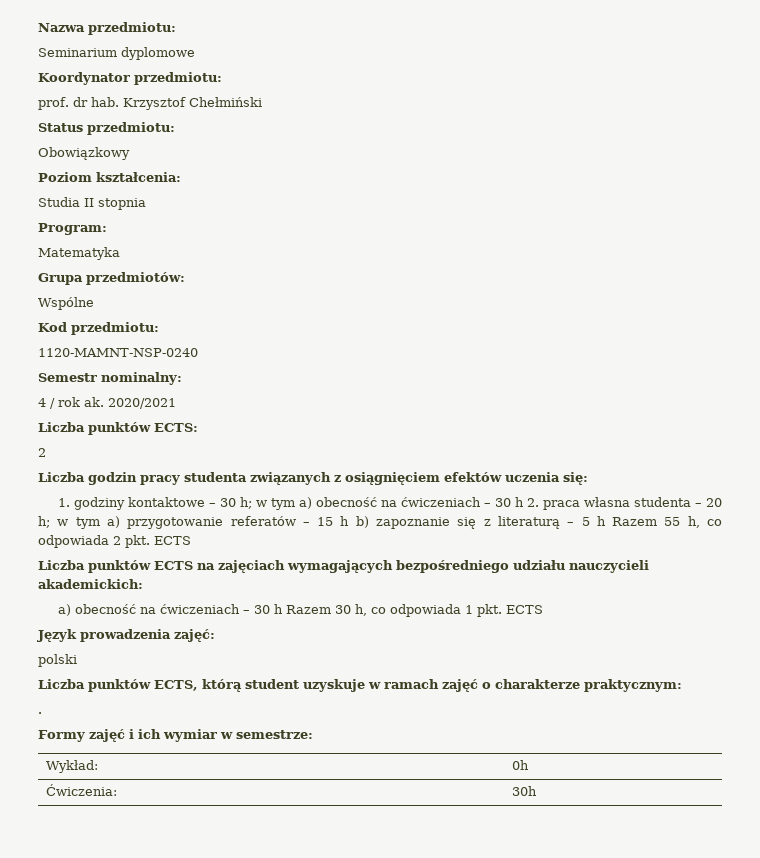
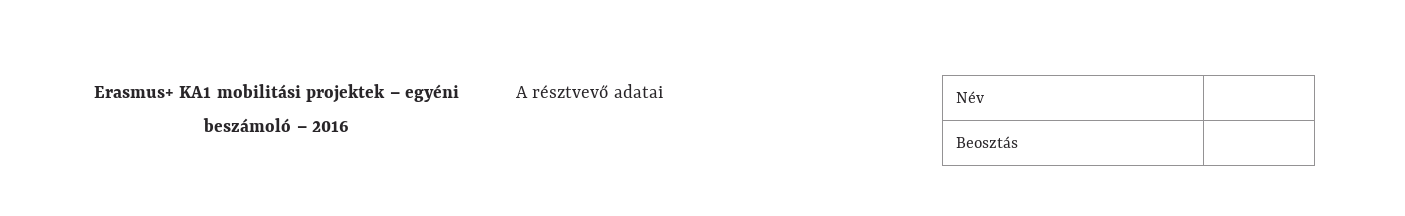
[38,22,176,35] [38,47,195,60] [38,72,222,85] [38,97,262,110] [38,122,175,135] [38,147,130,160] [38,172,181,182] [38,197,146,210] [38,223,107,235] [38,247,120,260] [38,272,185,285] [38,297,94,310] [38,322,159,335] [38,348,198,357] [38,372,182,385] [38,397,176,409] [38,422,198,435] [38,448,46,457] [38,472,588,485] [57,497,722,510] [38,516,722,529] [38,535,191,548] [38,560,649,573] [38,579,143,589] [57,604,543,617] [37,629,215,642] [38,654,77,667] [38,679,682,692] [38,712,42,714] [38,729,313,742] [45,760,98,773] [511,760,529,770] [45,784,117,796] [511,786,537,796] Nazwa przedmiotu: // Seminarium dyplomowe // Koordynator przedmiotu: // prof. dr hab. Krzysztof Chełmiński // Status przedmiotu: // Obowiązkowy // Poziom kształcenia: // Studia II stopnia // Program: // Matematyka // Grupa przedmiotów: // Wspólne // Kod przedmiotu: // 1120-MAMNT-NSP-0240 // Semestr nominalny: // 4 / rok ak. 2020/2021 // Liczba punktów ECTS: // 2 // Liczba godzin pracy studenta związanych z osiągnięciem efektów uczenia się: // 1. godziny kontaktowe – 30 h; w tym a) obecność na ćwiczeniach – 30 h 2. praca własna studenta – 20 h; w tym a) przygotowanie referatów – 15 h b) zapoznanie się z literaturą – 5 h Razem 55 h, co odpowiada 2 pkt. ECTS // Liczba punktów ECTS na zajęciach wymagających bezpośredniego udziału nauczycieli akademickich: // a) obecność na ćwiczeniach – 30 h Razem 30 h, co odpowiada 1 pkt. ECTS // Język prowadzenia zajęć: // polski // Liczba punktów ECTS, którą student uzyskuje w ramach zajęć o charakterze praktycznym: // . // Formy zajęć i ich wymiar w semestrze: // Wykład: | 0h // Ćwiczenia: | 30h -> [94,84,459,103] [203,118,349,132] [516,84,663,98] [956,91,985,103] [956,136,1019,148] Erasmus+ KA1 mobilitási projektek – egyéni beszámoló – 2016 // A résztvevő adatai // Név | // Beosztás |

